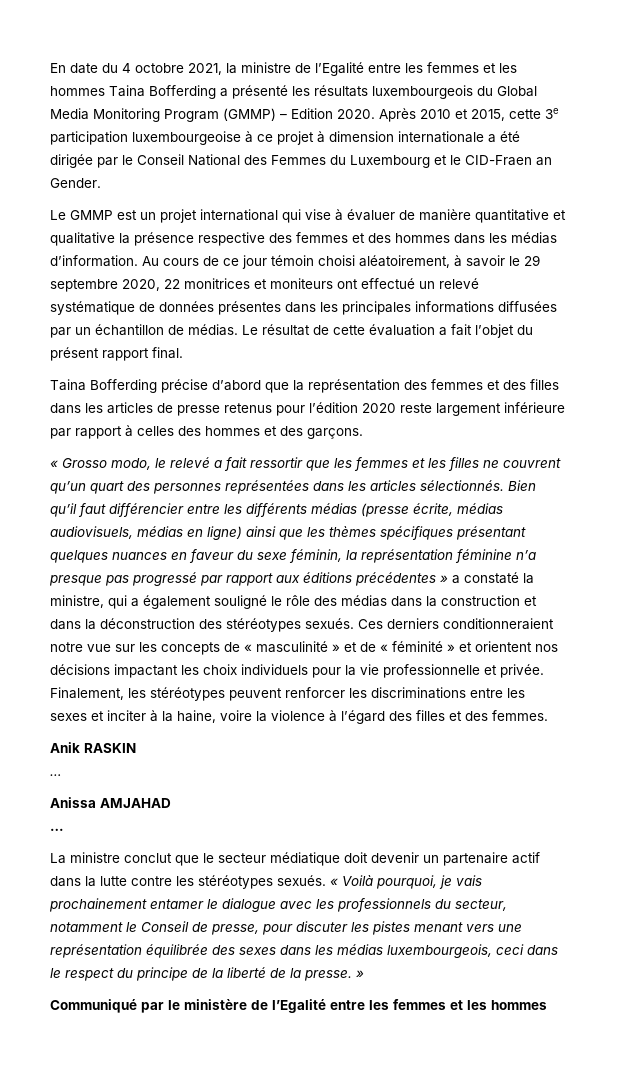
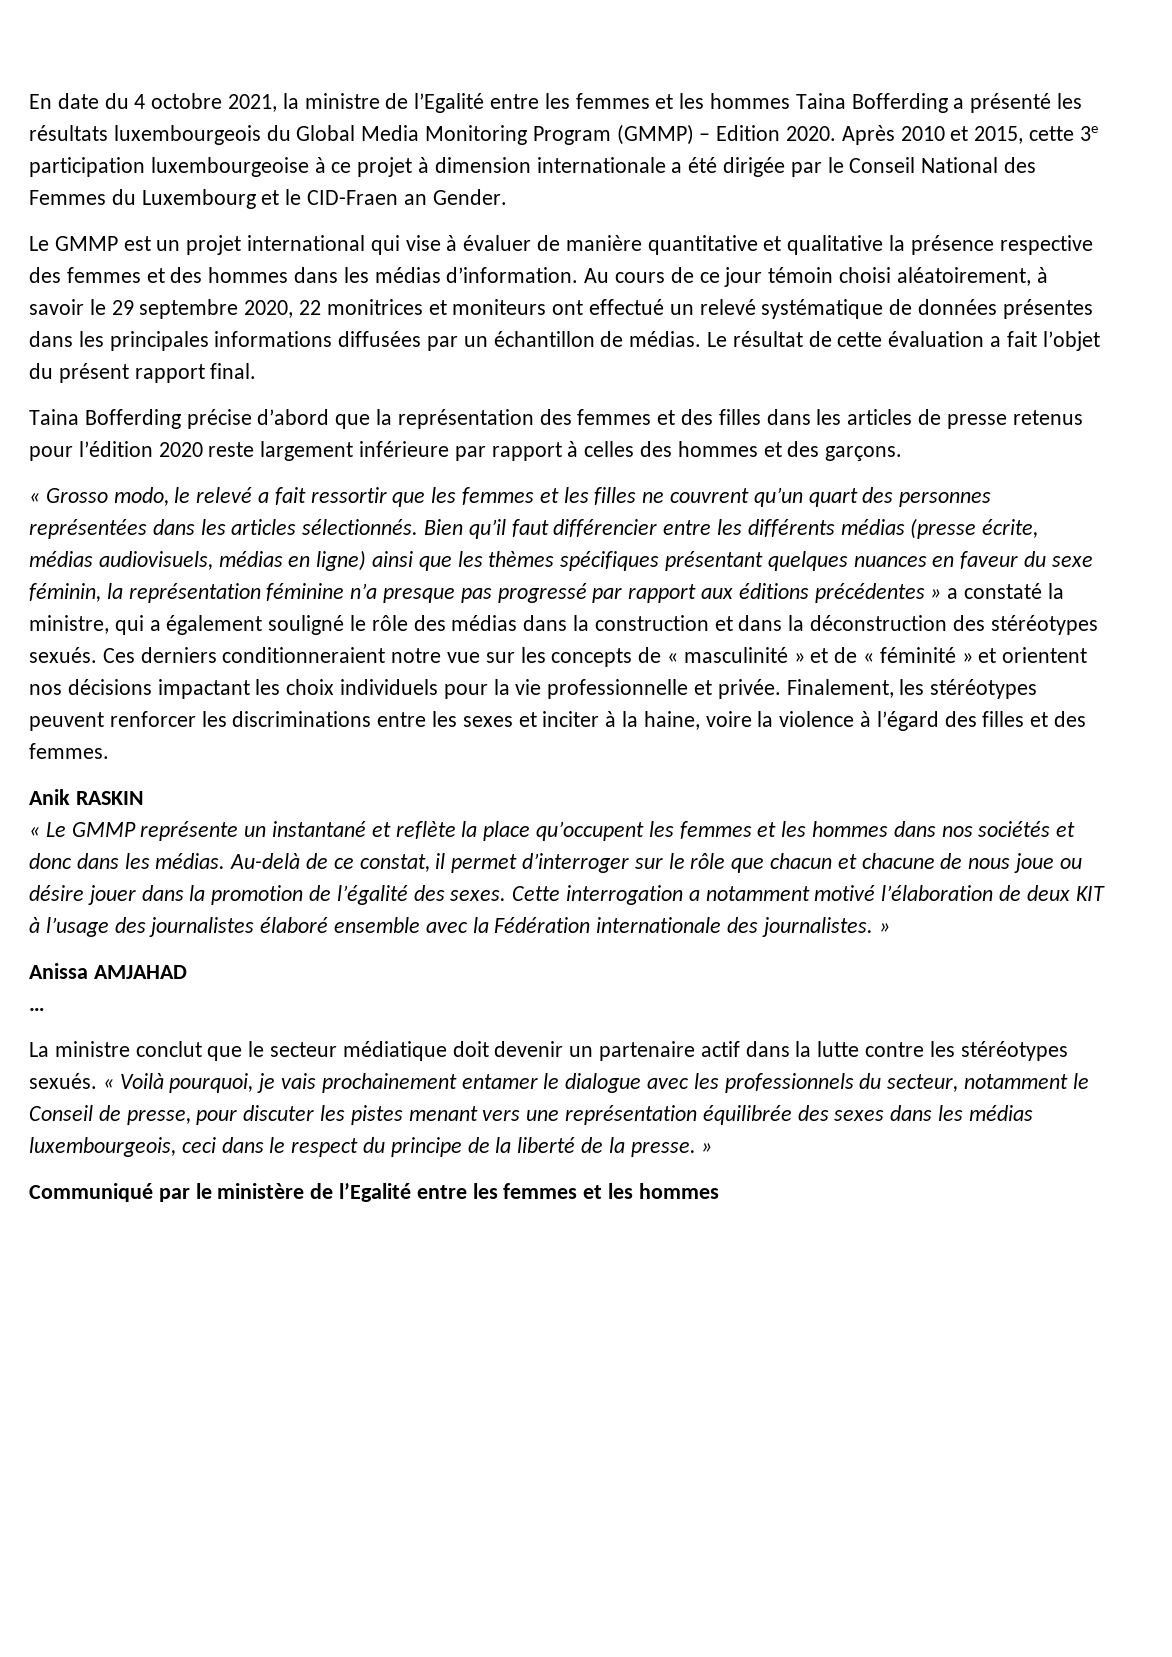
[50,774,62,776] … -> [29,821,1076,841] [29,853,1082,873] [29,885,1105,905] [29,917,890,937] « Le GMMP représente un instantané et reflète la place qu’occupent les femmes et les hommes dans nos sociétés et donc dans les médias. Au-delà de ce constat, il permet d’interroger sur le rôle que chacun et chacune de nous joue ou désire jouer dans la promotion de l’égalité des sexes. Cette interrogation a notamment motivé l’élaboration de deux KIT à l’usage des journalistes élaboré ensemble avec la Fédération internationale des journalistes. »

